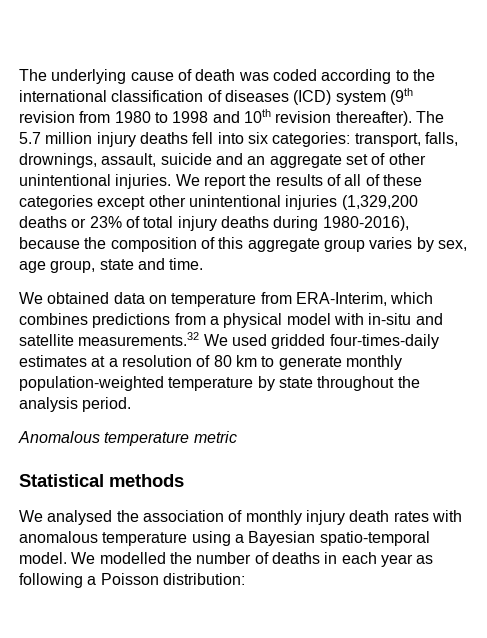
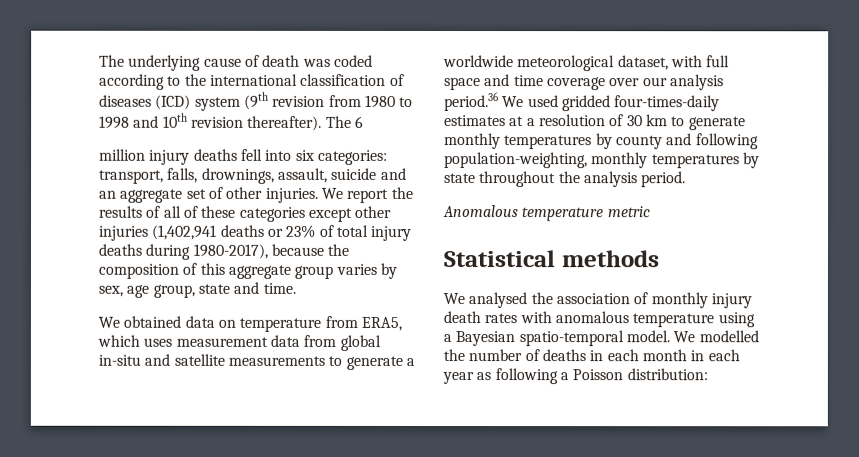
[19,132,41,144] 5.7 -> [354,115,364,128] 6 //
[19,174,111,186] unintentional -> (264, 192) none
[188,195,418,210] unintentional injuries (1,329,200 -> [98,224,218,241] injuries (1,402,941
[322,216,409,231] 1980-2016), -> [192,243,268,259] 1980-2017),
[295,292,434,306] [19,313,443,328] [19,332,200,346] ERA-Interim, which combines predictions from a physical model with in-situ and satellite measurements.32 -> [360,316,402,331] [97,334,381,351] [98,353,415,370] [443,55,731,72] [444,74,724,91] [444,92,499,112] ERA5, which uses measurement data from global in-situ and satellite measurements to generate a worldwide meteorological dataset, with full space and time coverage over our analysis period.36
[213,355,232,367] 80 -> [626,115,643,127] 30
[19,376,254,391] population-weighted temperature -> [504,133,759,150] [444,152,740,169] temperatures by county and following population-weighting, monthly temperatures
(377, 558) none -> [641,349,740,362] month in each

